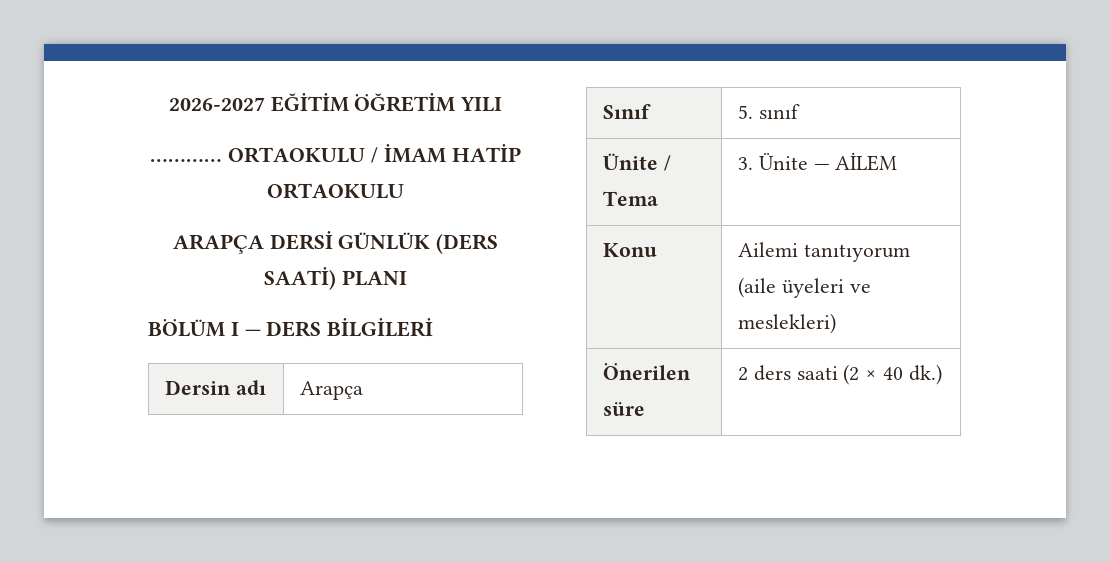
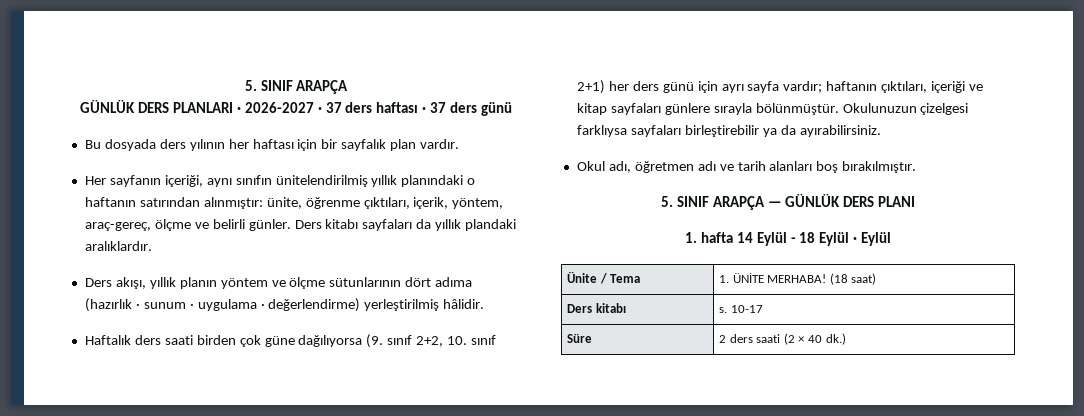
[168,93,503,112] [150,144,521,163] [267,183,404,199] [172,231,499,254] [264,267,407,290] [148,318,434,337] [164,380,266,395] [299,381,363,400] [602,104,651,119] [737,104,800,119] [602,153,671,171] [602,191,658,206] [737,152,898,171] [602,243,657,257] [737,242,910,262] [737,277,871,298] [737,313,836,334] [602,363,691,380] [602,402,645,416] 2026-2027 EĞİTİM ÖĞRETİM YILI // ………… ORTAOKULU / İMAM HATİP ORTAOKULU // ARAPÇA DERSİ GÜNLÜK (DERS SAATİ) PLANI // BÖLÜM I — DERS BİLGİLERİ // Dersin adı | Arapça // Sınıf | 5. sınıf // Ünite / Tema | 3. Ünite — AİLEM // Konu | Ailemi tanıtıyorum (aile üyeleri ve meslekleri) // Önerilen süre -> [244,80,349,94] [80,100,512,116] [84,139,460,151] [84,175,476,187] [84,197,504,209] [84,219,517,231] [84,241,152,251] [84,277,473,289] [84,298,485,312] [84,334,497,348] [576,80,984,94] [576,103,969,115] [576,125,881,137] [576,161,917,173] [660,194,916,210] [684,232,892,246] [567,271,641,284] [719,273,877,285] [567,303,626,313] [719,305,763,313] [567,334,593,343] 5. SINIF ARAPÇA // GÜNLÜK DERS PLANLARI · 2026-2027 · 37 ders haftası · 37 ders günü // Bu dosyada ders yılının her haftası için bir sayfalık plan vardır. // Her sayfanın içeriği, aynı sınıfın ünitelendirilmiş yıllık planındaki o haftanın satırından alınmıştır: ünite, öğrenme çıktıları, içerik, yöntem, araç-gereç, ölçme ve belirli günler. Ders kitabı sayfaları da yıllık plandaki aralıklardır. // Ders akışı, yıllık planın yöntem ve ölçme sütunlarının dört adıma (hazırlık · sunum · uygulama · değerlendirme) yerleştirilmiş hâlidir. // Haftalık ders saati birden çok güne dağılıyorsa (9. sınıf 2+2, 10. sınıf 2+1) her ders günü için ayrı sayfa vardır; haftanın çıktıları, içeriği ve kitap sayfaları günlere sırayla bölünmüştür. Okulunuzun çizelgesi farklıysa sayfaları birleştirebilir ya da ayırabilirsiniz. // Okul adı, öğretmen adı ve tarih alanları boş bırakılmıştır. // 5. SINIF ARAPÇA — GÜNLÜK DERS PLANI // 1. hafta 14 Eylül - 18 Eylül · Eylül // Ünite / Tema | 1. ÜNİTE MERHABA! (18 saat) // Ders kitabı | s. 10-17 // Süre

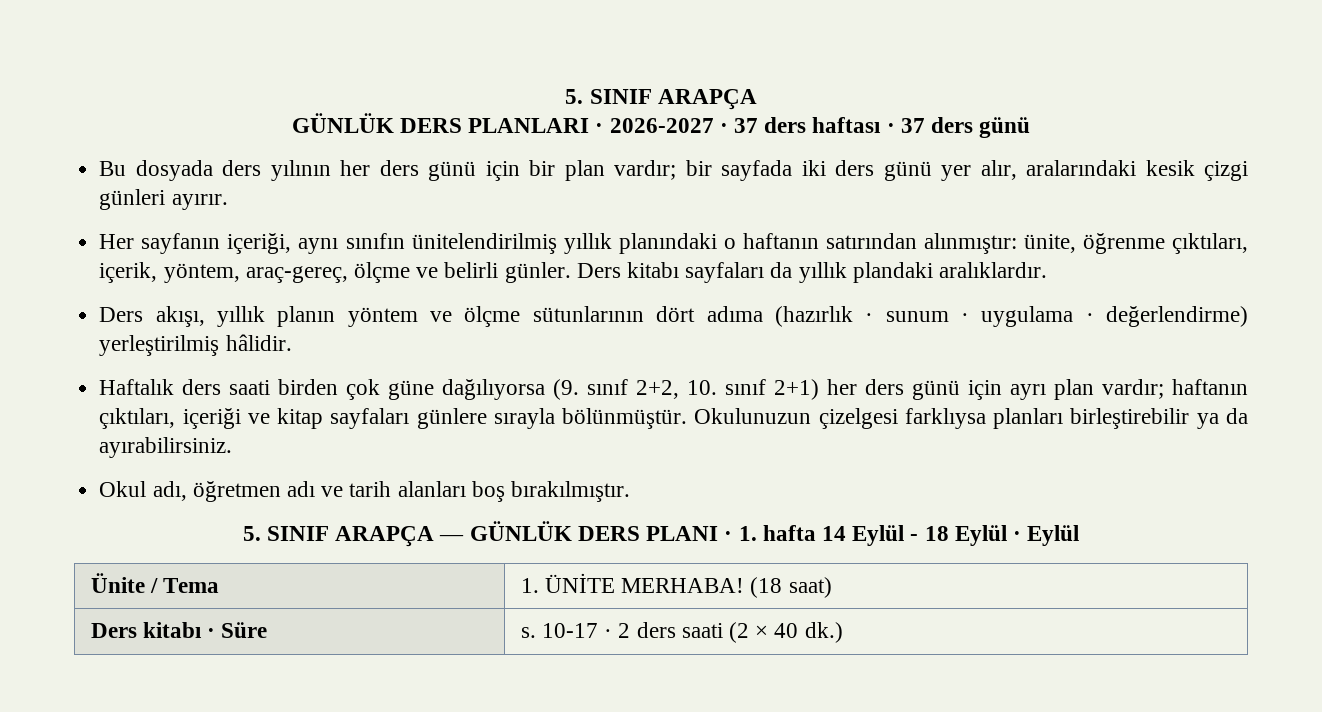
[252,139,460,151] haftası için bir sayfalık plan vardır. -> [379,160,1248,181] [99,189,228,210] ders günü için bir plan vardır; bir sayfada iki ders günü yer alır, aralarındaki kesik çizgi günleri ayırır.
[747,81,780,93] sayfa -> [1054,379,1095,400] plan
[630,125,681,137] sayfaları -> [993,408,1064,429] planları
(916, 201) // -> [724,531,733,541] ·
(626, 308) none -> [207,622,268,638] · Süre
[567,334,593,343] // Süre | -> [604,629,613,638] ·

